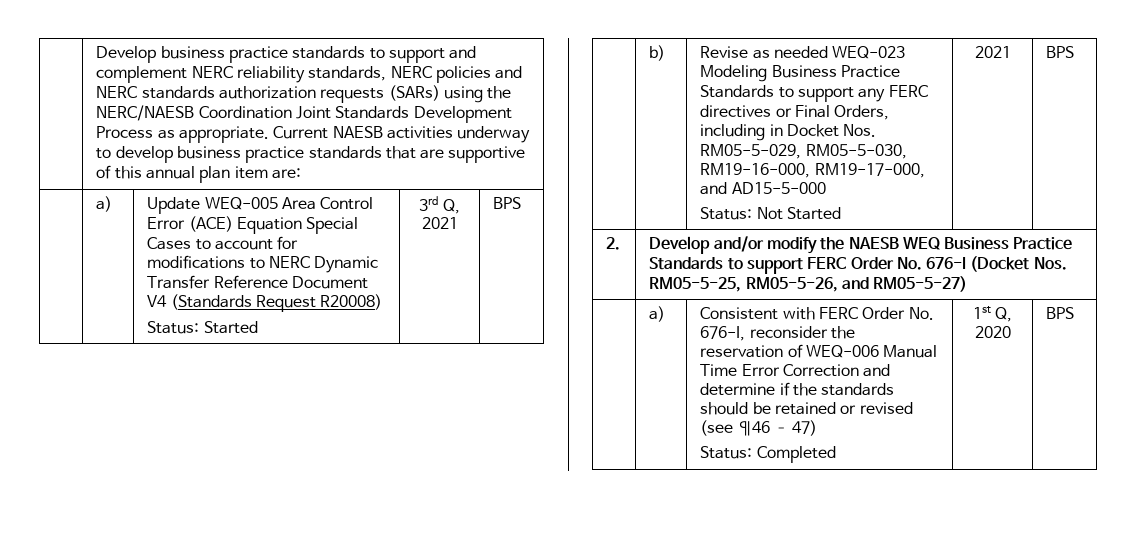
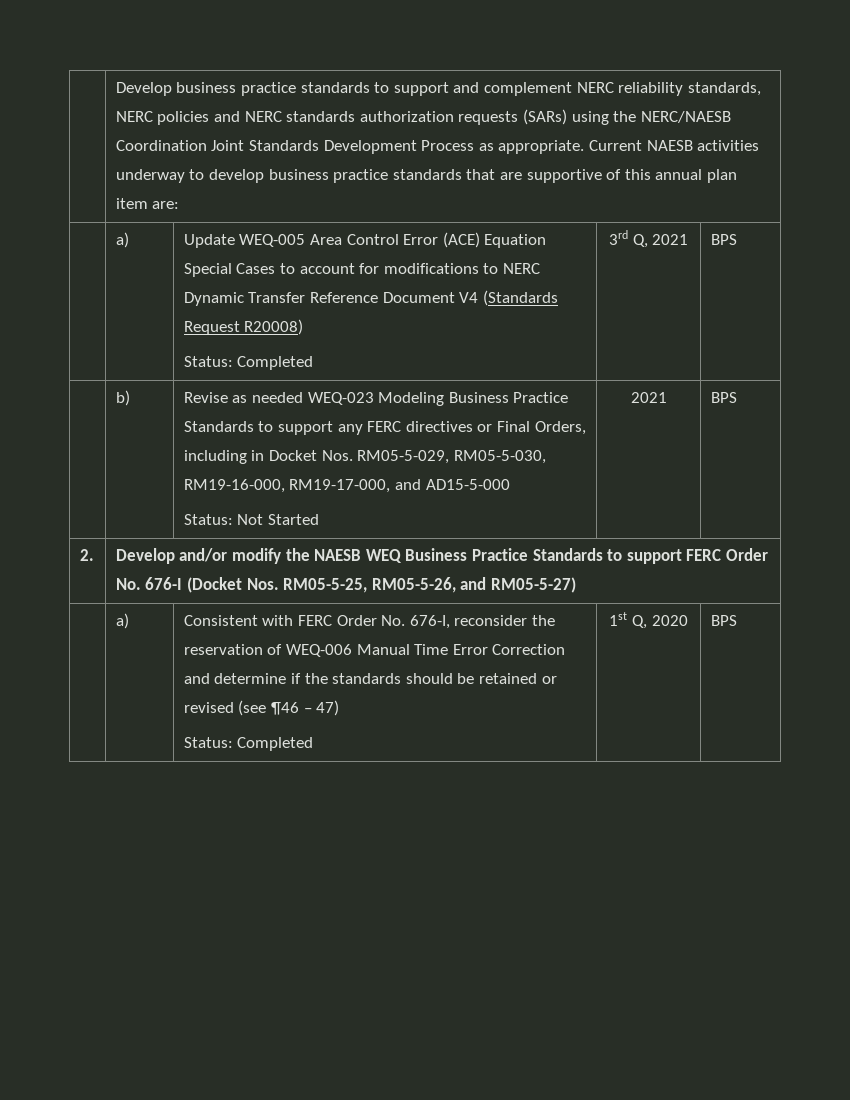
[203,321,258,334] Started -> [237,356,314,370] Completed

